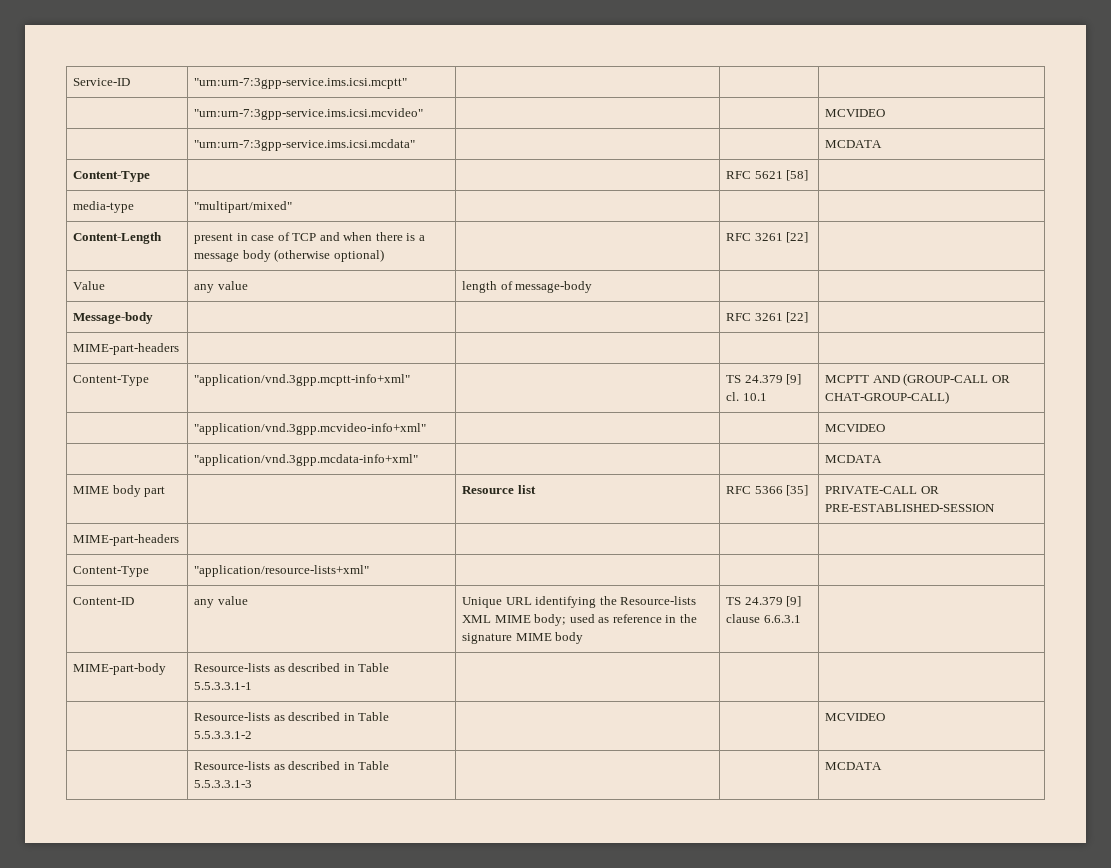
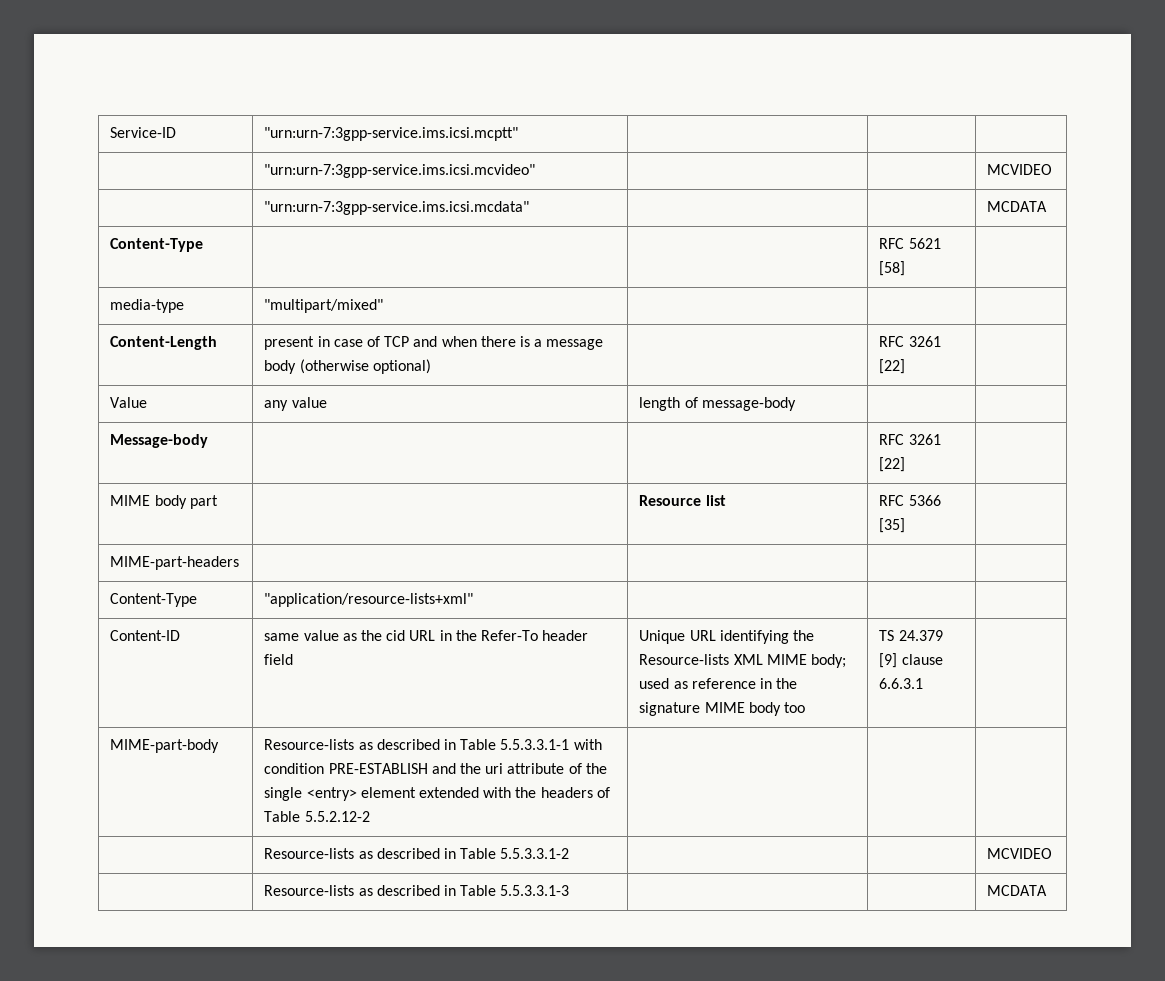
[73,343,180,355] [73,375,150,386] [194,374,411,386] [726,374,802,385] [726,392,767,401] [825,373,1010,386] [825,391,950,404] [194,423,427,435] [825,424,886,432] [194,454,419,466] [825,455,883,463] // MIME-part-headers | | | | // Content-Type | "application/vnd.3gpp.mcptt-info+xml" | | TS 24.379 [9] cl. 10.1 | MCPTT AND (GROUP-CALL OR CHAT-GROUP-CALL) // | "application/vnd.3gpp.mcvideo-info+xml" | | | MCVIDEO // | "application/vnd.3gpp.mcdata-info+xml" | | | MCDATA -> (906, 464) none
[825,486,939,494] [825,504,996,512] PRIVATE-CALL OR PRE-ESTABLISHED-SESSION -> (906, 525) none
[194,596,248,608] any value -> [264,630,589,641] [264,654,294,665] same value as the cid URL in the Refer-To header field
(584, 638) none -> [783,702,805,713] too
(253, 686) none -> [573,739,602,750] [264,763,607,774] [264,787,610,801] [264,811,370,822] with condition PRE-ESTABLISH and the uri attribute of the single <entry> element extended with the headers of Table 5.5.2.12-2

